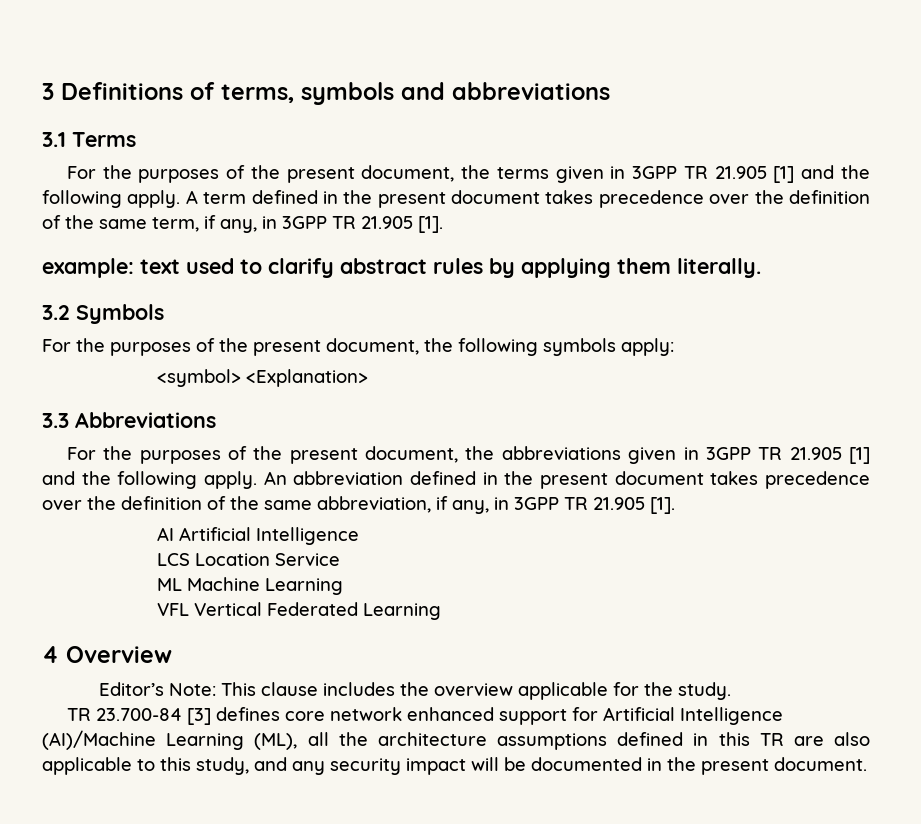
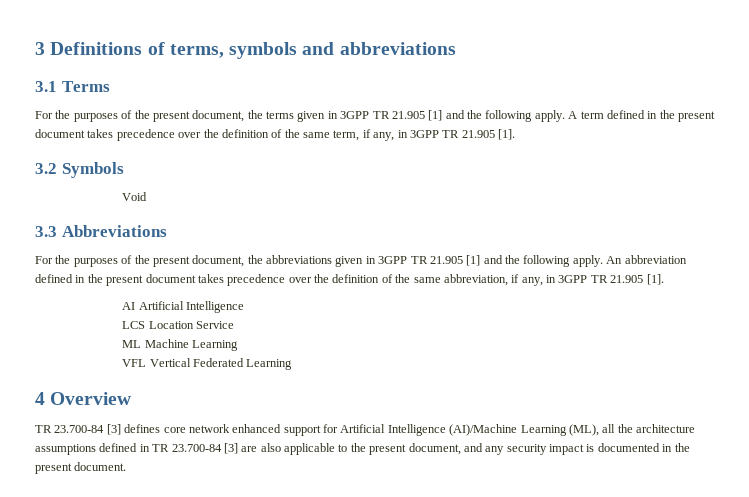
[42,258,761,278] [42,304,164,324] [42,338,674,356] [156,369,368,387] example: text used to clarify abstract rules by applying them literally. // 3.2 Symbols // For the purposes of the present document, the following symbols apply: // <symbol> <Explanation> -> [35,162,124,178] [122,192,148,201] 3.2 Symbols // Void
[99,682,732,700] // Editor’s Note: This clause includes the overview applicable for the study. -> (132, 398) none
[718,732,784,746] this TR -> [152,443,238,454] TR 23.700-84 [3]
[160,757,249,775] this study, -> [350,443,461,455] the present document,
[471,757,526,771] will be -> [586,444,595,452] is

